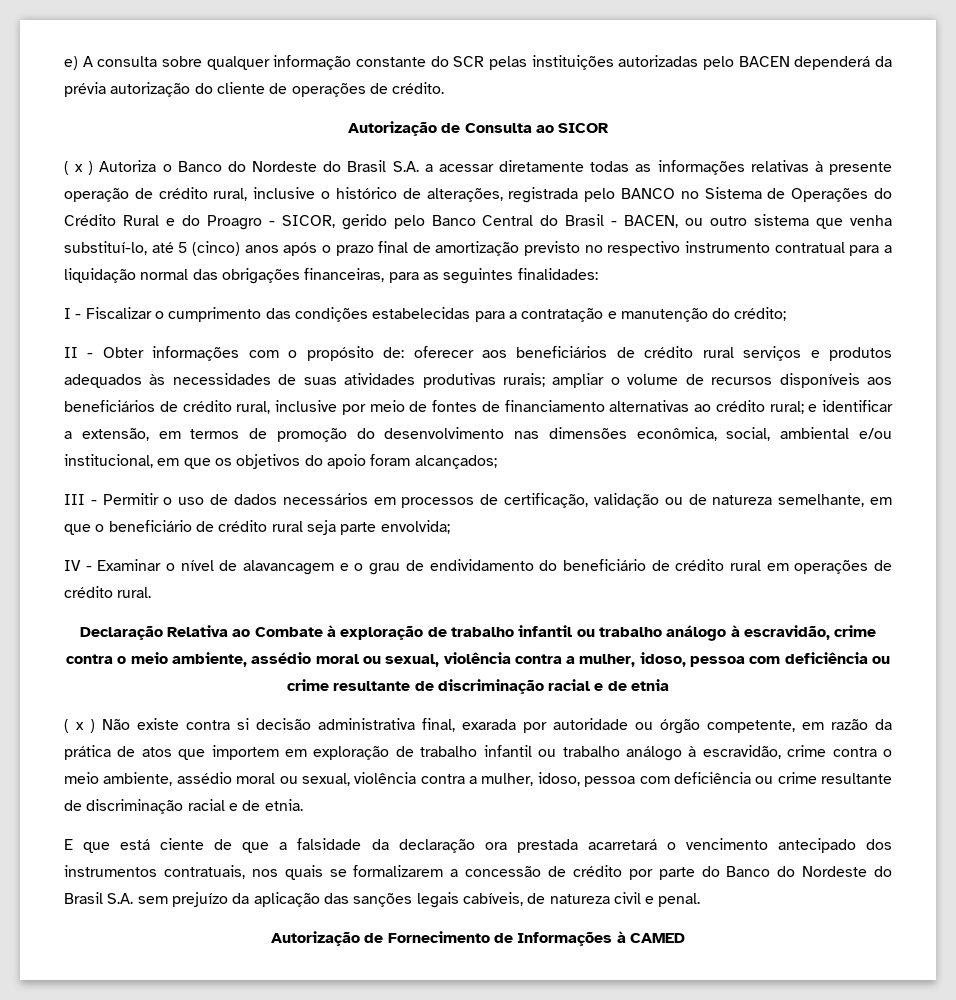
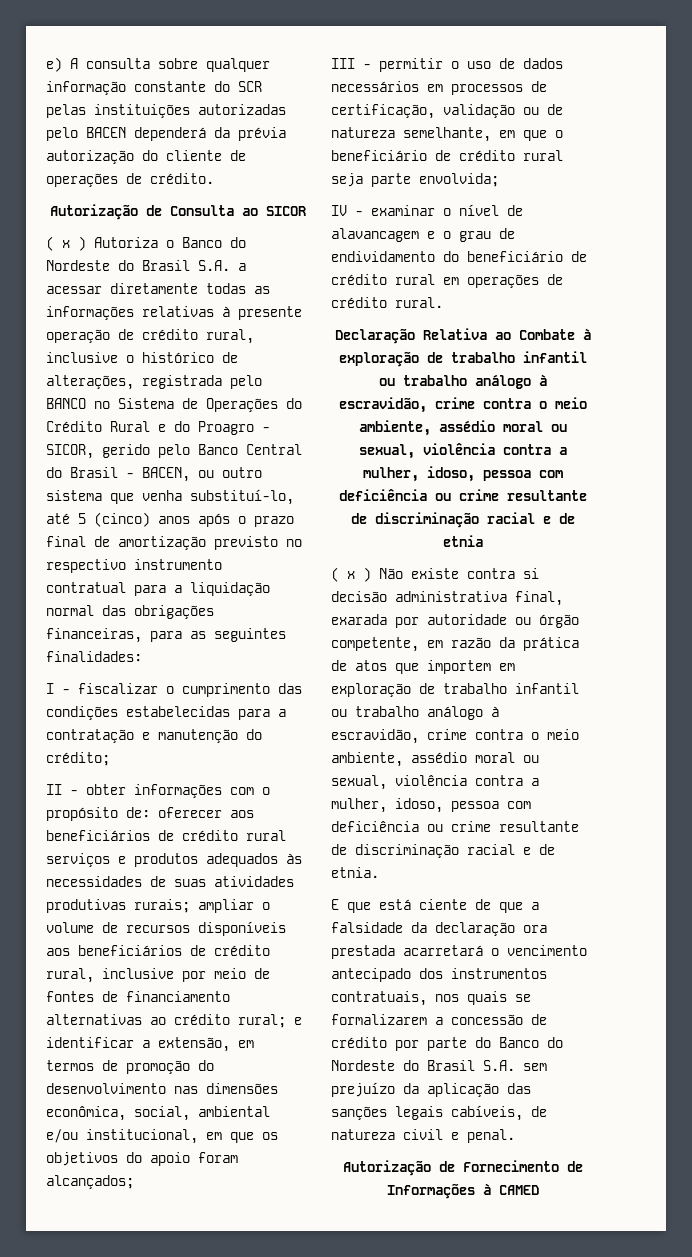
[85,307,152,319] Fiscalizar -> [78,683,158,694] fiscalizar
[102,347,144,358] Obter -> [86,784,126,795] obter
[102,493,159,505] Permitir -> [379,58,443,72] permitir
[97,559,162,571] Examinar -> [371,205,435,216] examinar

